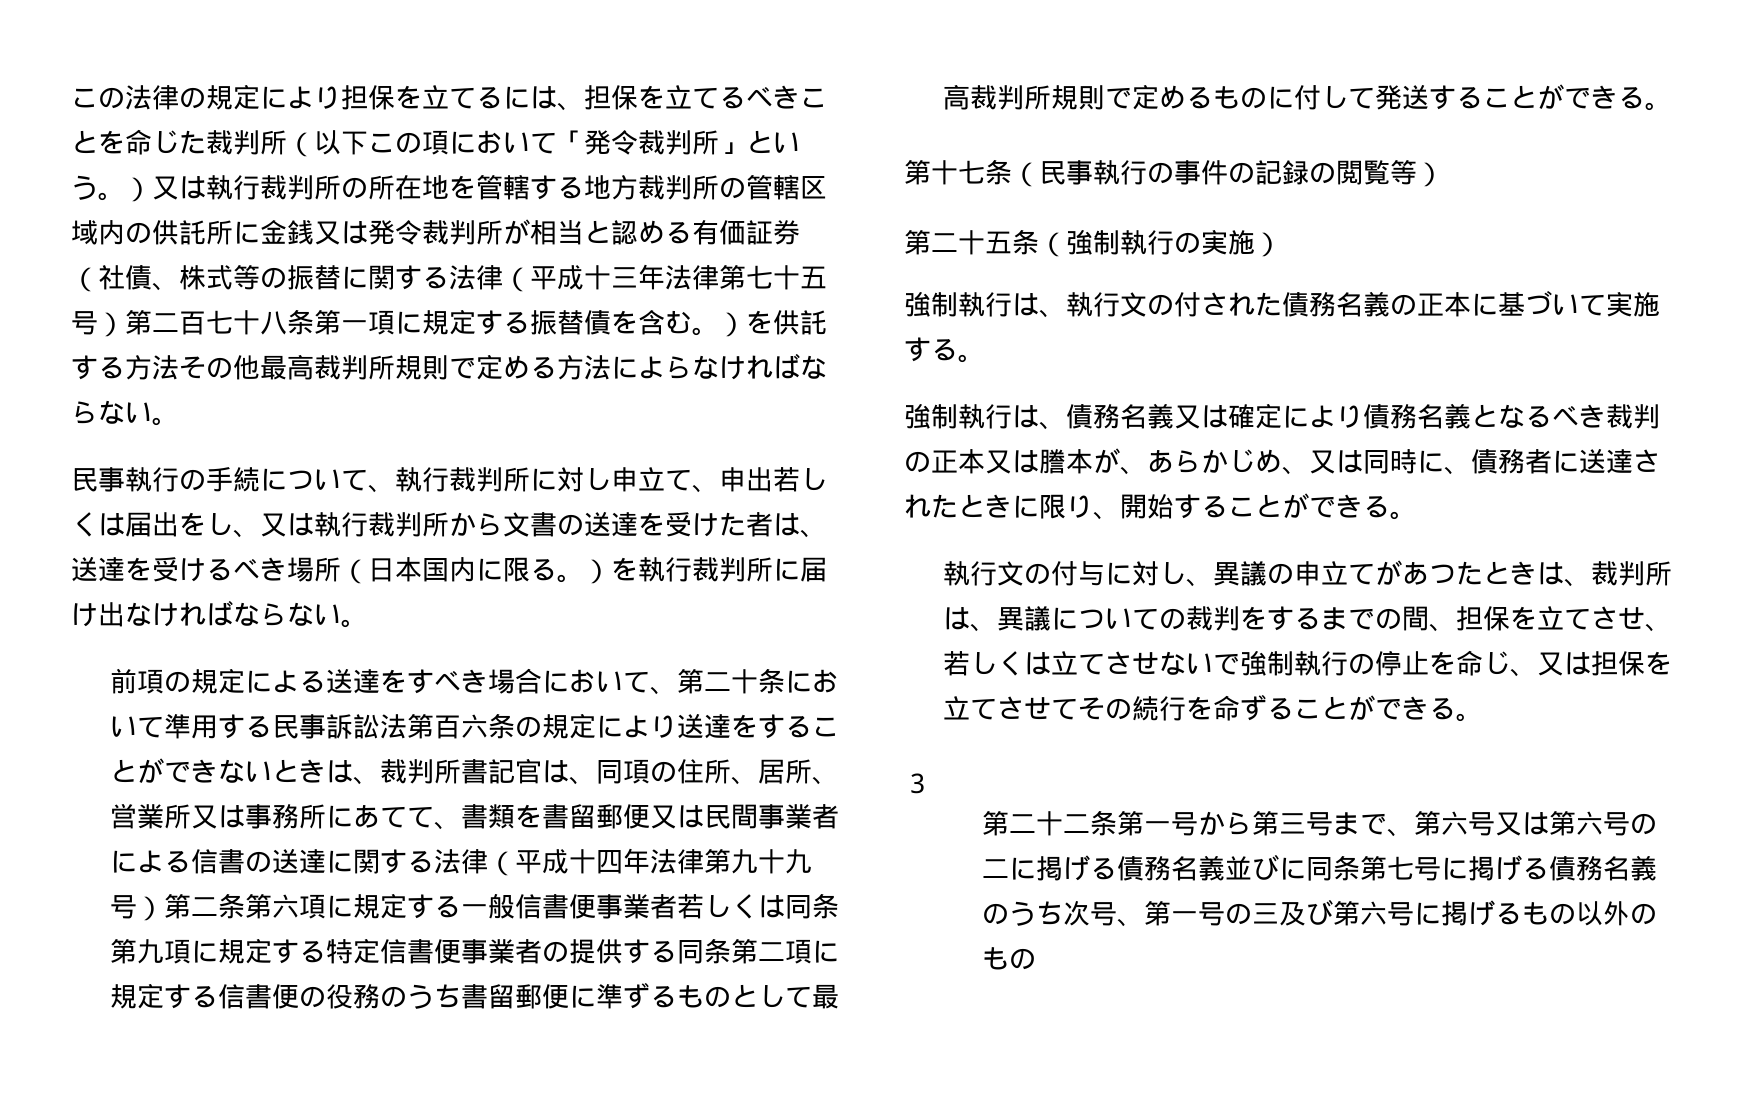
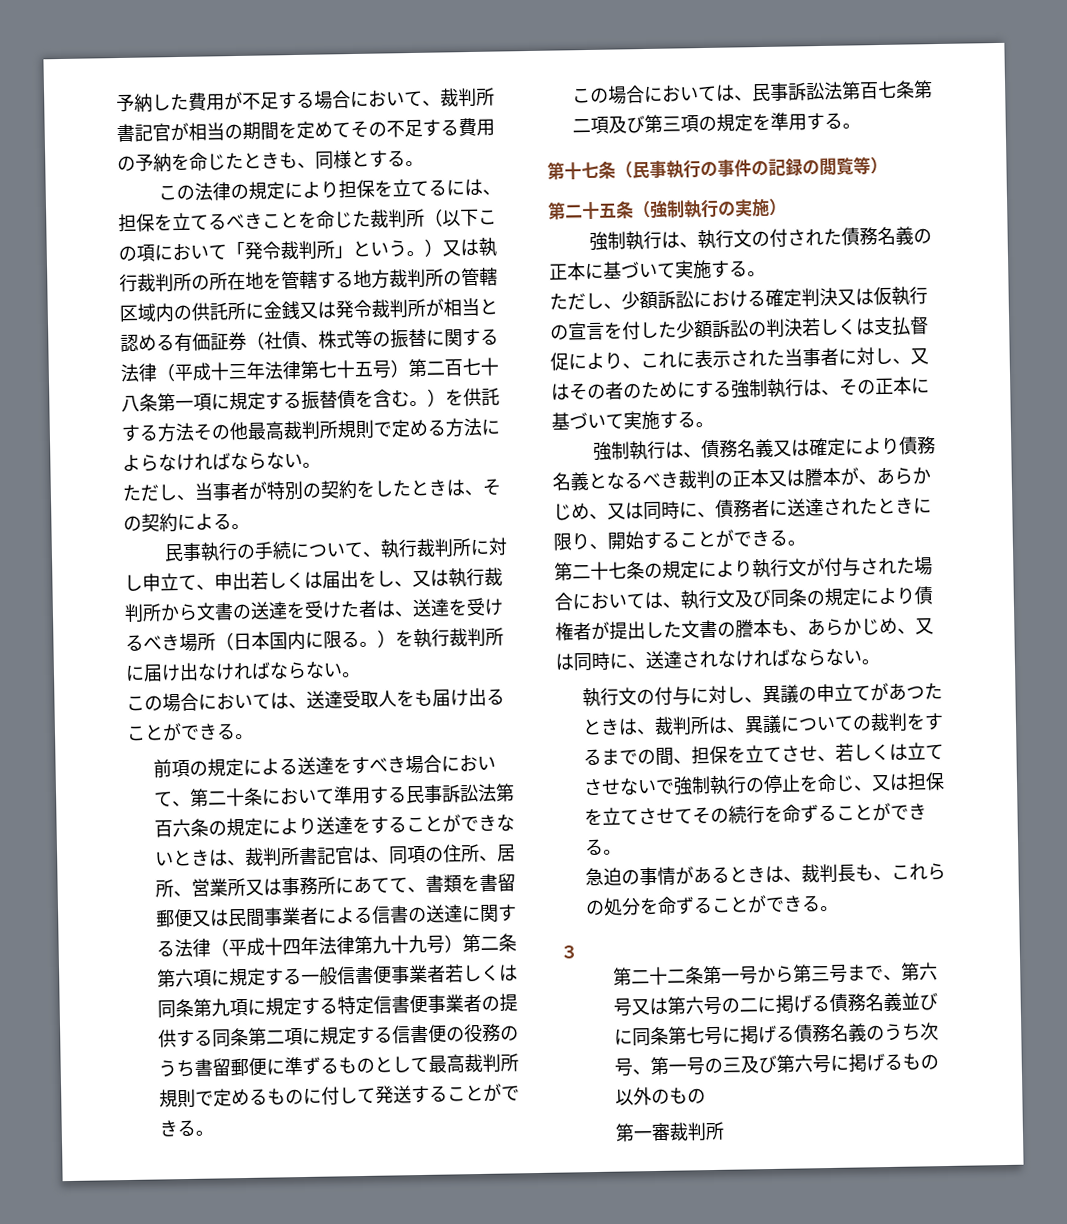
(71, 98) none -> [116,87,495,113] [116,117,495,143] [117,150,424,173] 予納した費用が不足する場合において、裁判所書記官が相当の期間を定めてその不足する費用の予納を命じたときも、同様とする。 //
(179, 421) none -> [122,478,502,502] [123,513,250,533] // ただし、当事者が特別の契約をしたときは、その契約による。
(368, 623) none -> [126,687,505,713] [126,723,254,742] // この場合においては、送達受取人をも届け出ることができる。
(1672, 106) none -> [572,80,934,105] [572,112,862,134] // この場合においては、民事訴訟法第百七条第二項及び第三項の規定を準用する。
(985, 358) none -> [549,286,928,311] [550,316,929,341] [550,347,929,371] [551,376,930,401] [551,410,714,431] // ただし、少額訴訟における確定判決又は仮執行の宣言を付した少額訴訟の判決若しくは支払督促により、これに表示された当事者に対し、又はその者のためにする強制執行は、その正本に基づいて実施する。
(1417, 515) none -> [554,556,933,581] [554,586,933,611] [555,617,934,641] [555,648,880,672] // 第二十七条の規定により執行文が付与された場合においては、執行文及び同条の規定により債権者が提出した文書の謄本も、あらかじめ、又は同時に、送達されなければならない。
(1483, 717) none -> [585,862,947,887] [585,895,840,916] // 急迫の事情があるときは、裁判長も、これらの処分を命ずることができる。
(1036, 959) none -> [615,1121,726,1142] // 第一審裁判所

